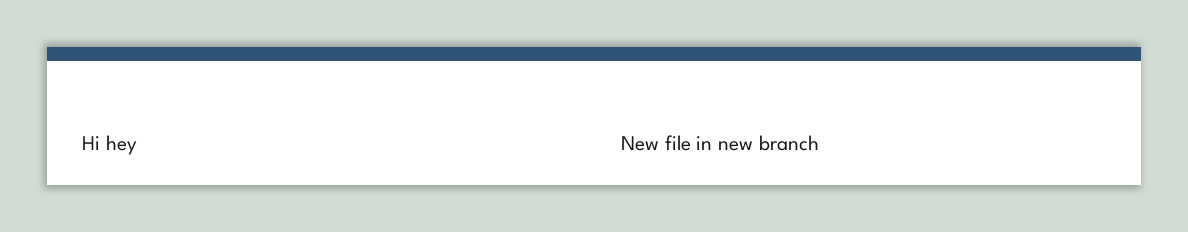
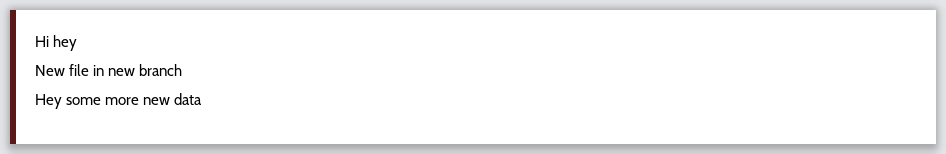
(819, 143) none -> [35,93,203,109] // Hey some more new data

